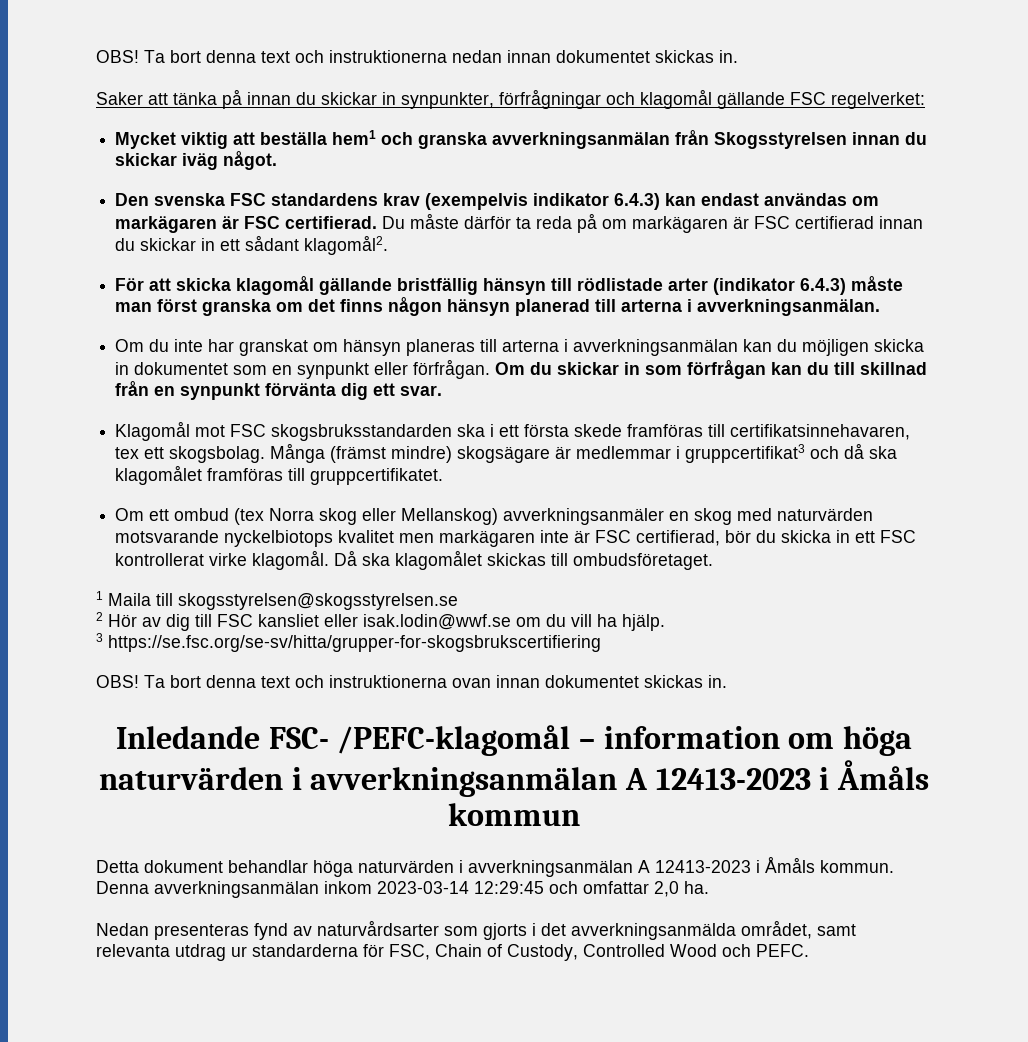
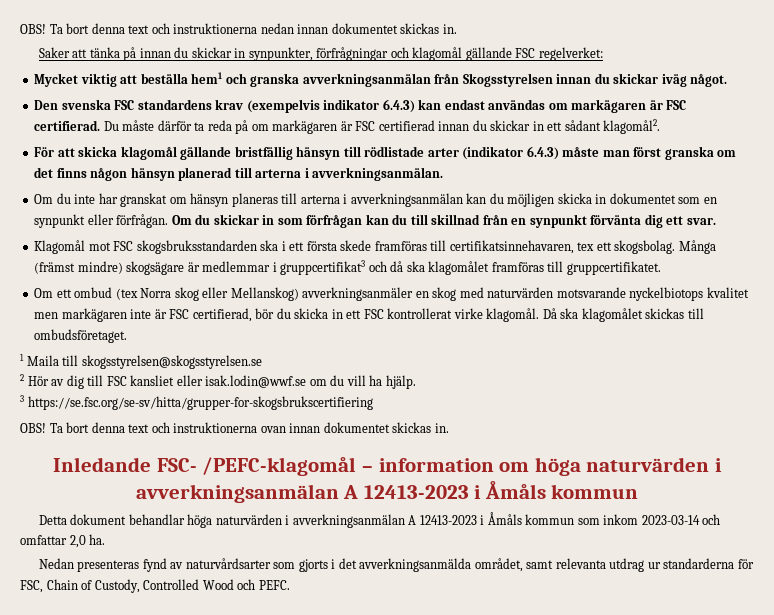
[820,860,894,873] [96,881,319,898] kommun. Denna avverkningsanmälan -> [525,514,600,525] kommun som
[474,881,544,894] 12:29:45 -> (700, 520) none

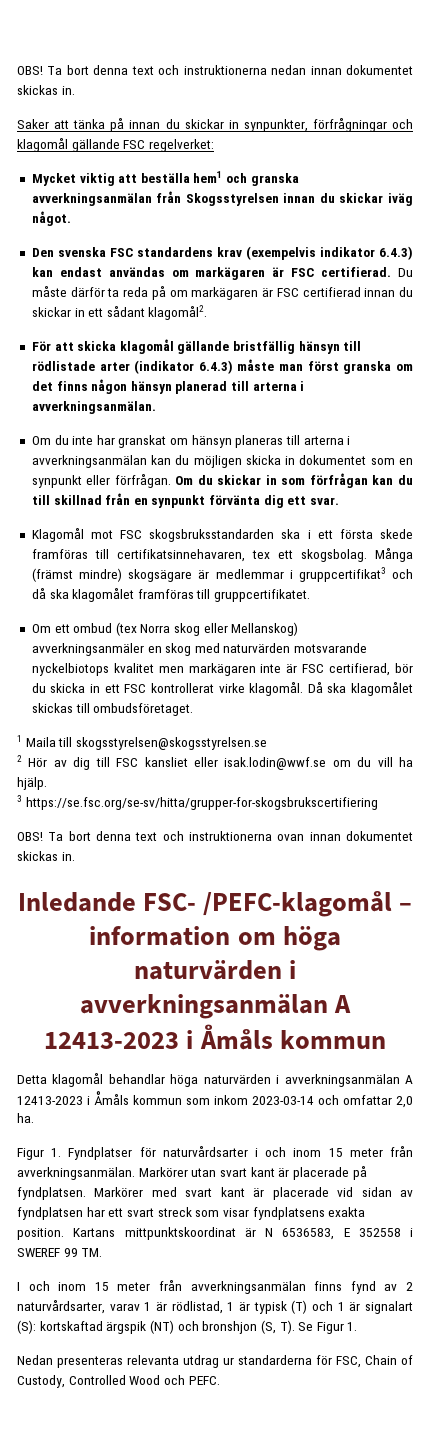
[70,514,127,525] dokument -> [52,1073,104,1087] klagomål
[38,558,554,572] Nedan presenteras fynd av naturvårdsarter som gjorts i det avverkningsanmälda området, samt -> [17,1146,413,1160] [17,1166,367,1180] [17,1187,414,1200] [17,1207,366,1220] [17,1227,413,1240] [17,1248,103,1257] [17,1280,414,1294] [17,1300,414,1314] [17,1320,358,1334] [17,1355,123,1368] Figur 1. Fyndplatser för naturvårdsarter i och inom 15 meter från avverkningsanmälan. Markörer utan svart kant är placerade på fyndplatsen. Markörer med svart kant är placerade vid sidan av fyndplatsen har ett svart streck som visar fyndplatsens exakta position. Kartans mittpunktskoordinat är N 6536583, E 352558 i SWEREF 99 TM. // I och inom 15 meter från avverkningsanmälan finns fynd av 2 naturvårdsarter, varav 1 är rödlistad, 1 är typisk (T) och 1 är signalart (S): kortskaftad ärgspik (NT) och bronshjon (S, T). Se Figur 1. // Nedan presenteras

